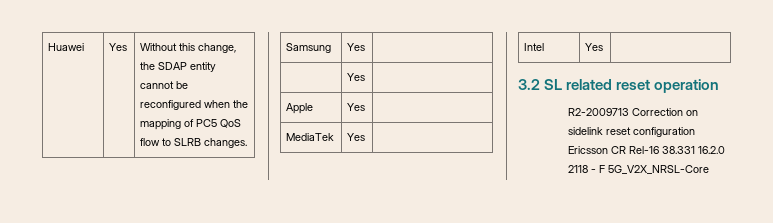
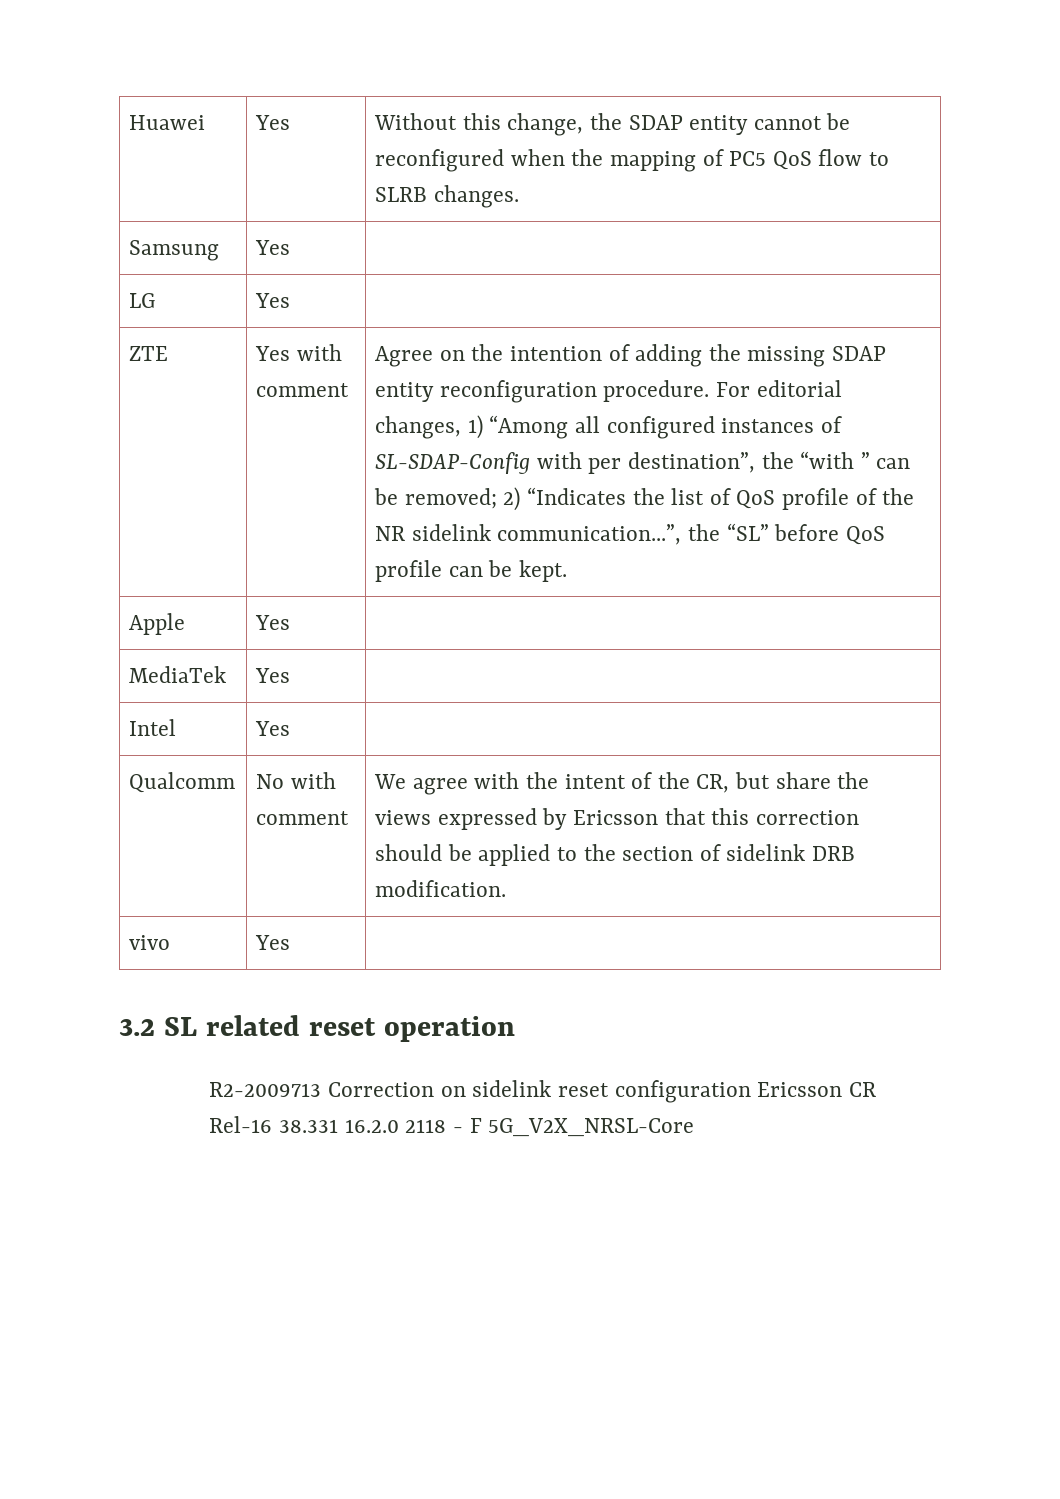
[347,73,366,81] | Yes | -> [129,293,156,308] [255,293,291,308] [129,346,169,361] [255,344,342,361] [256,383,350,397] [375,344,886,367] [375,380,842,403] [375,415,842,439] [375,451,911,474] [374,487,915,511] [375,523,885,545] [375,560,567,582] LG | Yes | // ZTE | Yes with comment | Agree on the intention of adding the missing SDAP entity reconfiguration procedure. For editorial changes, 1) “Among all configured instances of SL-SDAP-Config with per destination”, the “with ” can be removed; 2) “Indicates the list of QoS profile of the NR sidelink communication...”, the “SL” before QoS profile can be kept.
(604, 47) none -> [129,772,236,793] [256,772,336,789] [256,811,350,825] [374,772,870,795] [375,808,859,830] [375,844,855,866] [375,880,507,897] [129,935,171,950] [255,935,291,950] // Qualcomm | No with comment | We agree with the intent of the CR, but share the views expressed by Ericsson that this correction should be applied to the section of sidelink DRB modification. // vivo | Yes |

